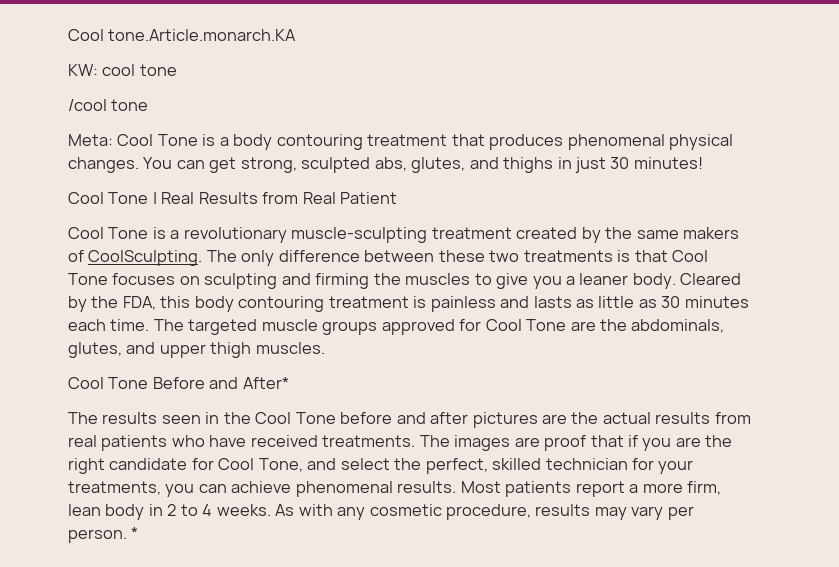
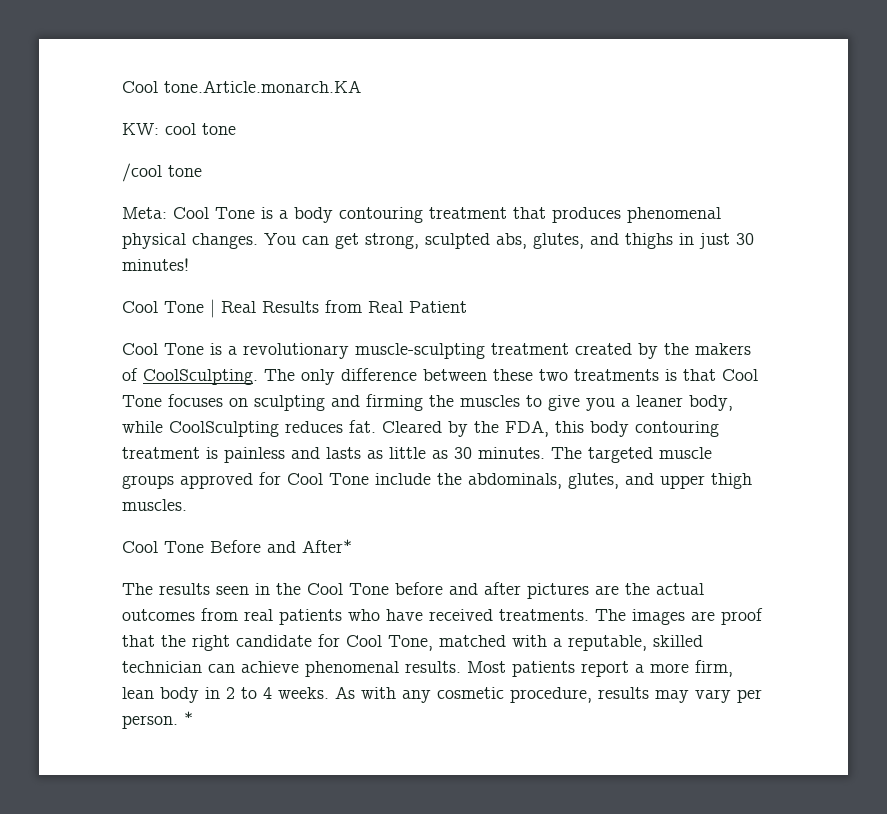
[636,230,679,239] same -> (689, 349) none
[632,273,676,289] body. -> [689,395,733,411] [122,420,376,437] body, while CoolSculpting reduces fat.
[684,296,749,308] [68,319,150,331] minutes each time. -> [478,447,545,459] minutes.
[570,321,596,331] are -> [375,473,431,485] include
[655,412,711,424] results -> [122,609,195,621] outcomes
[628,435,701,451] if you are -> (155, 641) none
[307,458,694,474] [68,481,195,497] and select the perfect, skilled technician for your treatments, you -> [439,635,703,651] [122,661,202,673] matched with a reputable, skilled technician

